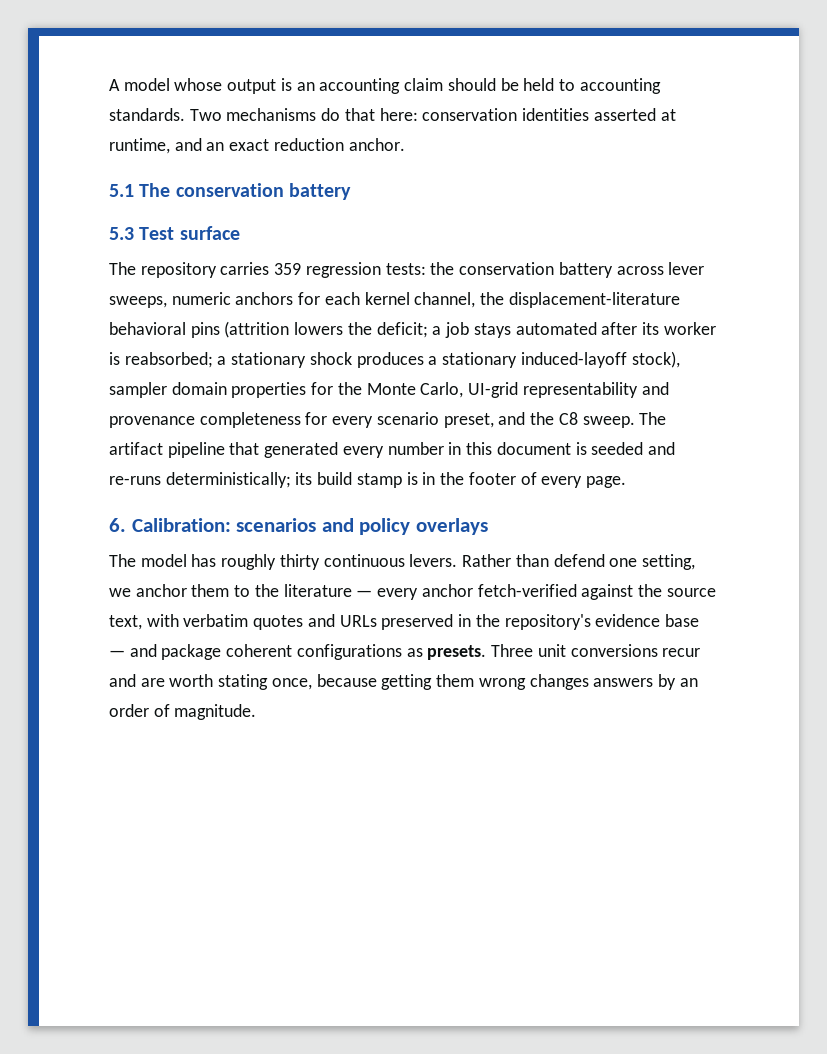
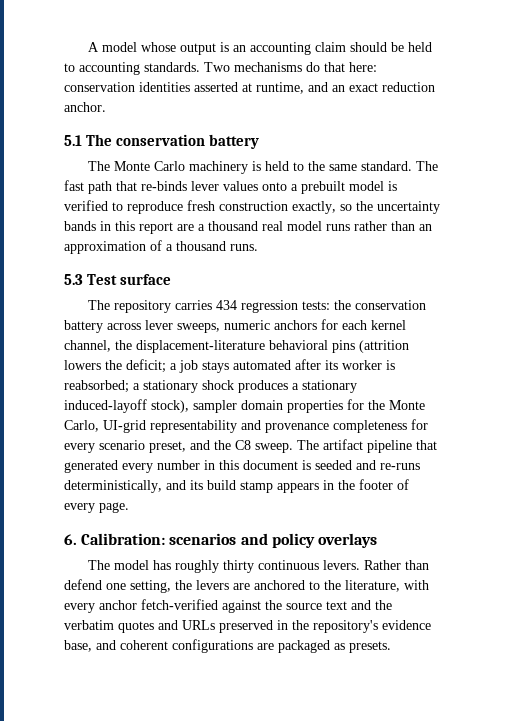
(351, 191) none -> [87,161,438,174] [64,180,397,194] [64,200,440,214] [64,221,432,234] [64,240,258,254] // The Monte Carlo machinery is held to the same standard. The fast path that re-binds lever values onto a prebuilt model is verified to reproduce fresh construction exactly, so the uncertainty bands in this report are a thousand real model runs rather than an approximation of a thousand runs.
[274,263,302,275] 359 -> [215,300,237,310] 434
[165,472,291,488] deterministically; -> [64,480,186,493] deterministically, and
[406,472,418,485] is -> [277,483,319,493] appears
[109,584,373,597] we anchor them to the literature — -> [175,580,429,592] the levers are anchored to the literature, with
[109,614,179,630] text, with -> [326,600,392,610] text and the
[664,614,699,627] [109,644,701,660] [109,674,698,690] [109,704,257,720] base — and package coherent configurations as presets. Three unit conversions recur and are worth stating once, because getting them wrong changes answers by an order of magnitude. -> [64,639,391,653] base, and coherent configurations are packaged as presets.

